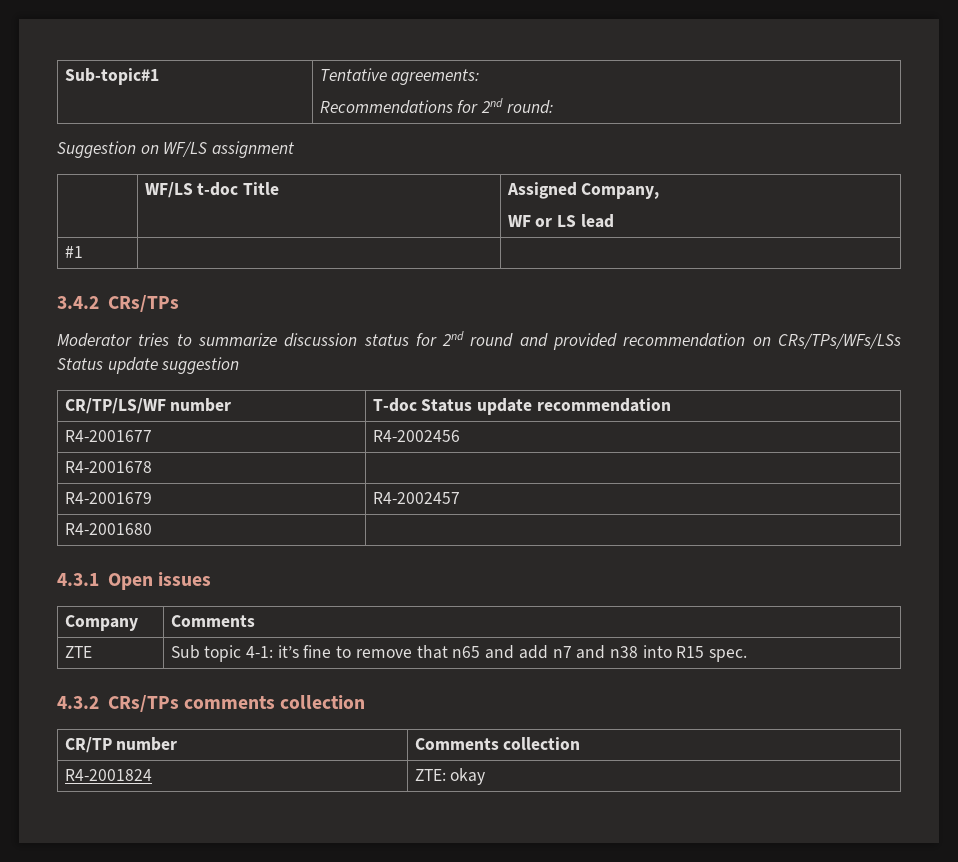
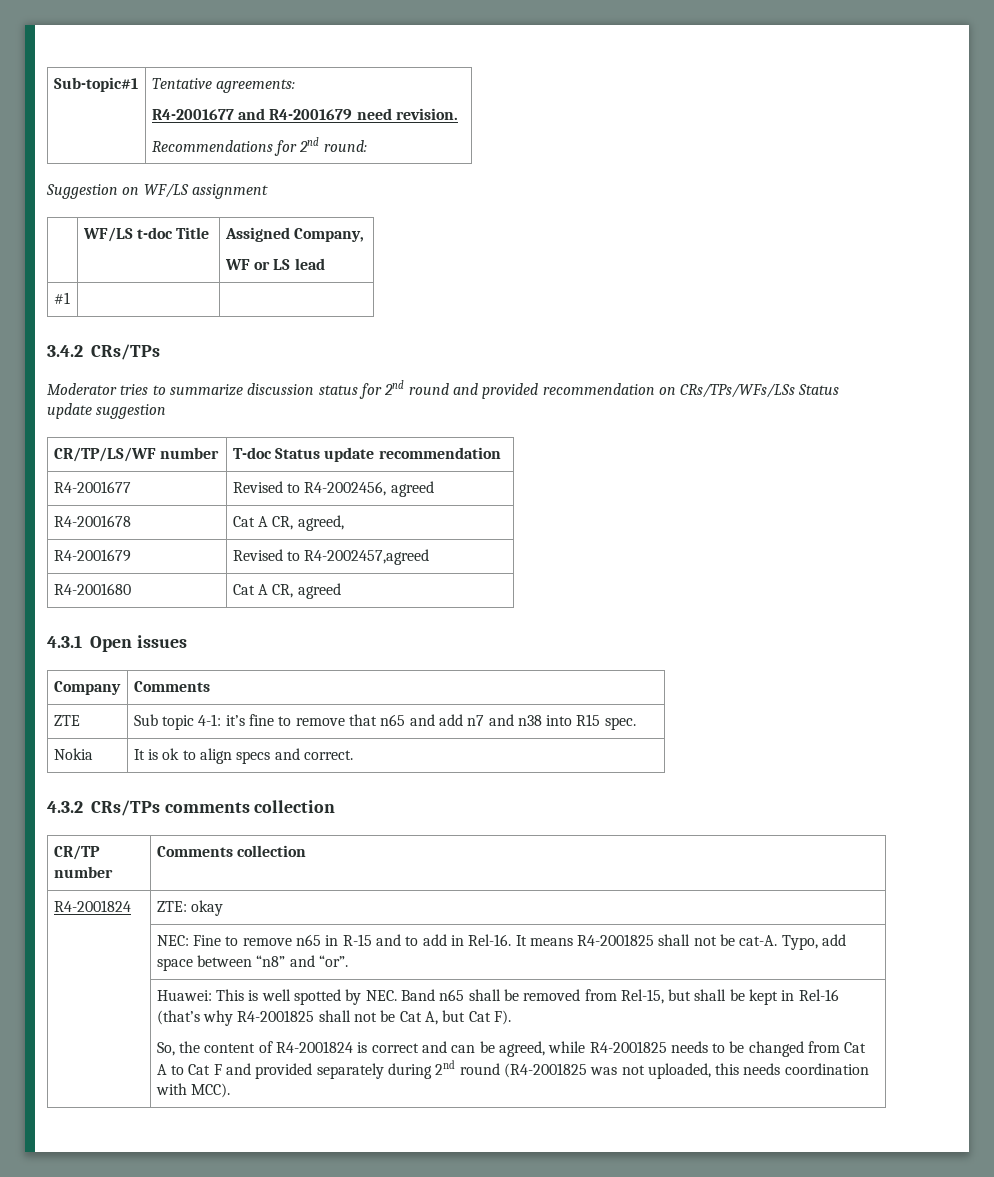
(480, 77) none -> [151,108,458,120] // R4-2001677 and R4-2001679 need revision.
[372,430,460,442] [64,461,152,473] [64,492,152,504] [372,492,460,504] [64,523,152,535] R4-2002456 // R4-2001678 | // R4-2001679 | R4-2002457 // R4-2001680 | -> [232,481,434,497] [53,515,131,527] [232,515,344,531] [53,549,131,562] [232,549,430,565] [53,583,131,595] [232,583,341,599] Revised to R4-2002456, agreed // R4-2001678 | Cat A CR, agreed, // R4-2001679 | Revised to R4-2002457,agreed // R4-2001680 | Cat A CR, agreed
(748, 655) none -> [53,748,93,760] [133,748,353,764] // Nokia | It is ok to align specs and correct.
(486, 776) none -> [156,934,847,950] [156,955,348,971] [156,989,839,1005] [156,1010,511,1026] [156,1041,867,1057] [156,1060,869,1079] [155,1083,231,1098] // | NEC: Fine to remove n65 in R-15 and to add in Rel-16. It means R4-2001825 shall not be cat-A. Typo, add space between “n8” and “or”. // | Huawei: This is well spotted by NEC. Band n65 shall be removed from Rel-15, but shall be kept in Rel-16 (that’s why R4-2001825 shall not be Cat A, but Cat F). // So, the content of R4-2001824 is correct and can be agreed, while R4-2001825 needs to be changed from Cat A to Cat F and provided separately during 2nd round (R4-2001825 was not uploaded, this needs coordination with MCC).

